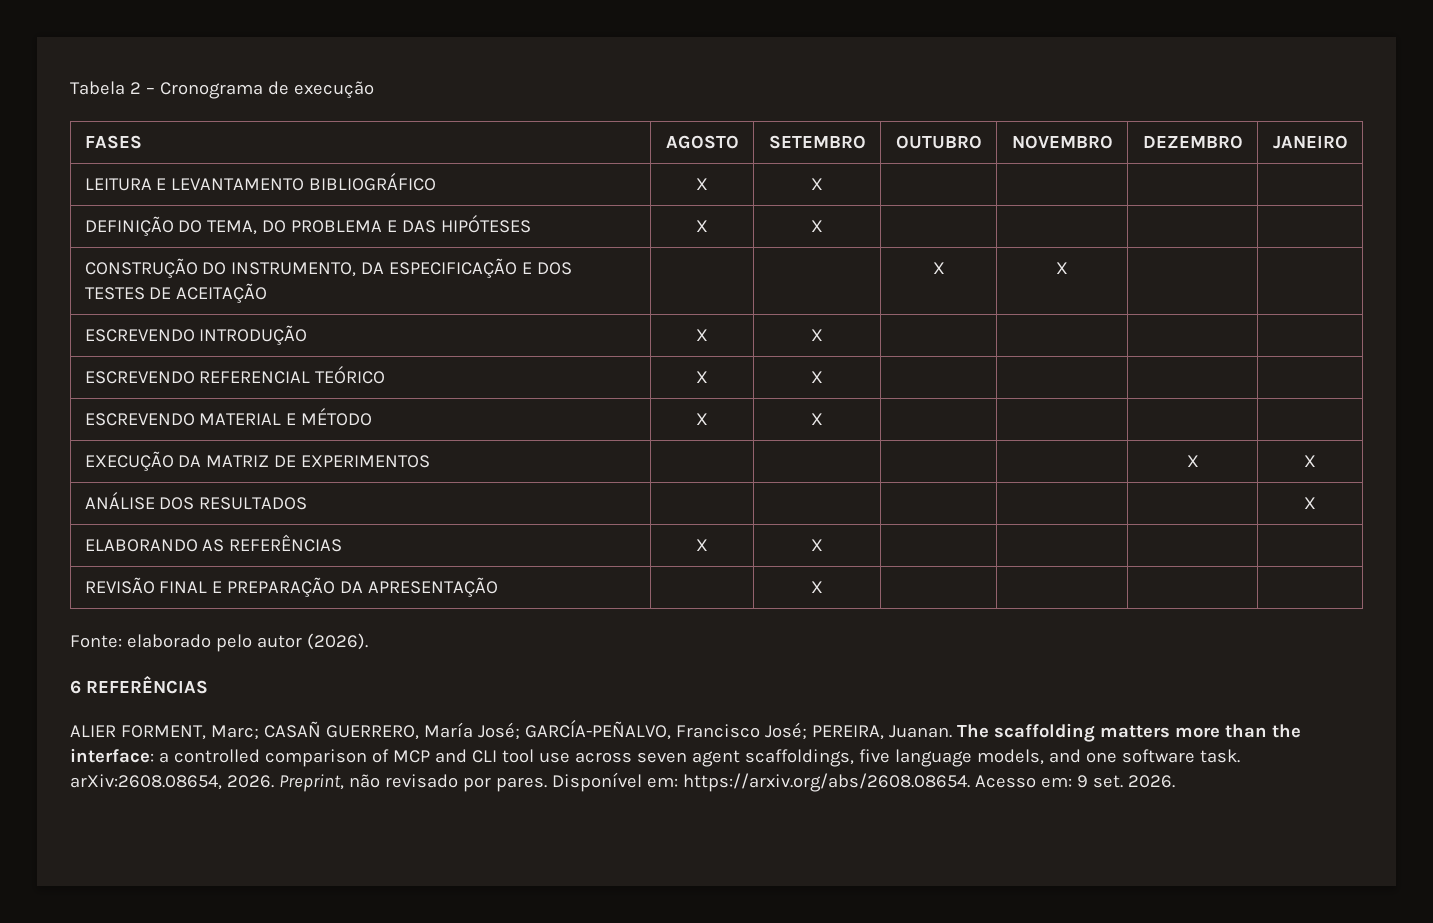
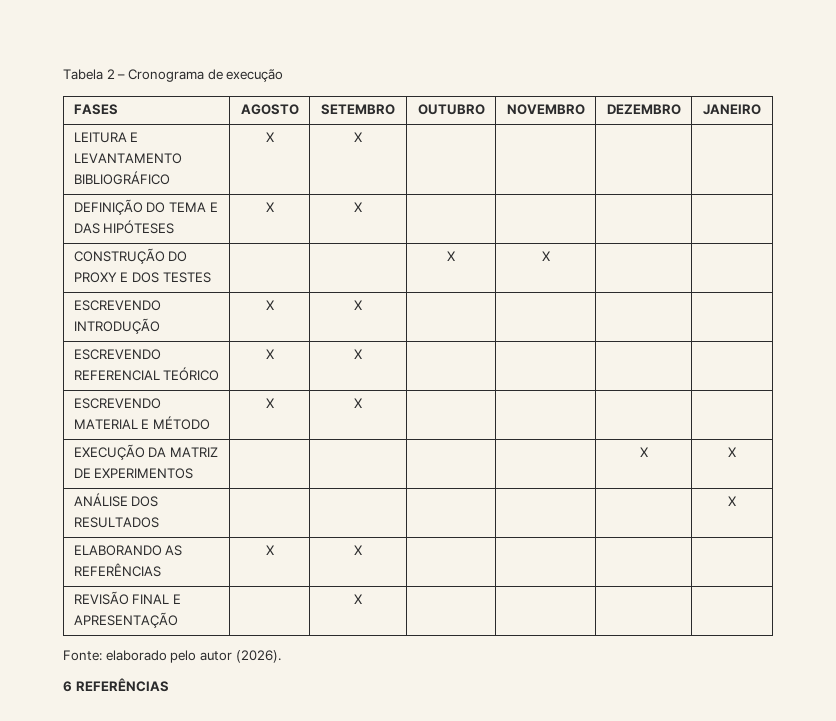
[207,220,383,235] TEMA, DO PROBLEMA -> [168,202,206,212] TEMA
[231,258,518,279] INSTRUMENTO, DA ESPECIFICAÇÃO -> [73,272,117,283] PROXY
[149,283,268,304] DE ACEITAÇÃO -> (211, 277) none
[227,577,364,598] PREPARAÇÃO DA -> (181, 599) none
[70,720,1301,742] [70,748,1240,767] [70,772,1175,792] // ALIER FORMENT, Marc; CASAÑ GUERRERO, María José; GARCÍA-PEÑALVO, Francisco José; PEREIRA, Juanan. The scaffolding matters more than the interface: a controlled comparison of MCP and CLI tool use across seven agent scaffoldings, five language models, and one software task. arXiv:2608.08654, 2026. Preprint, não revisado por pares. Disponível em: https://arxiv.org/abs/2608.08654. Acesso em: 9 set. 2026. -> (169, 685) none

